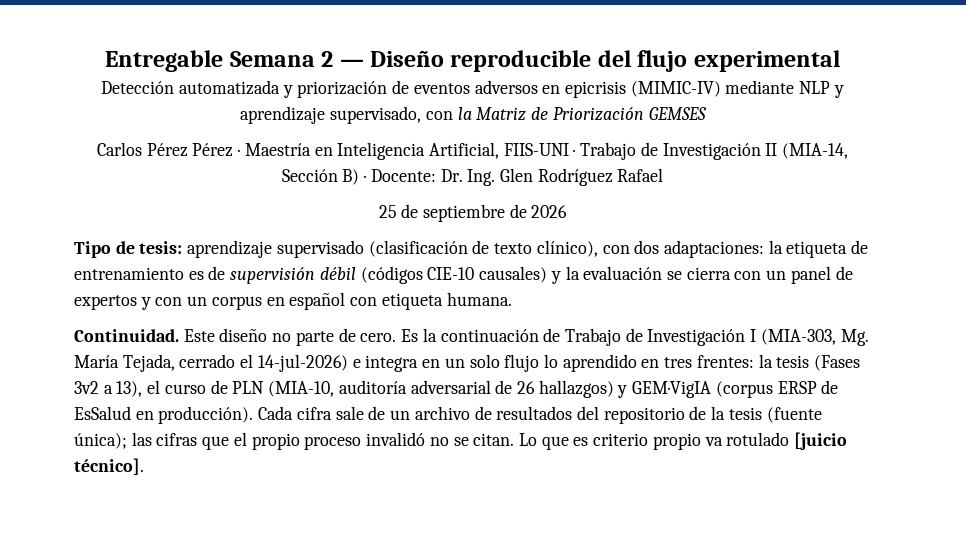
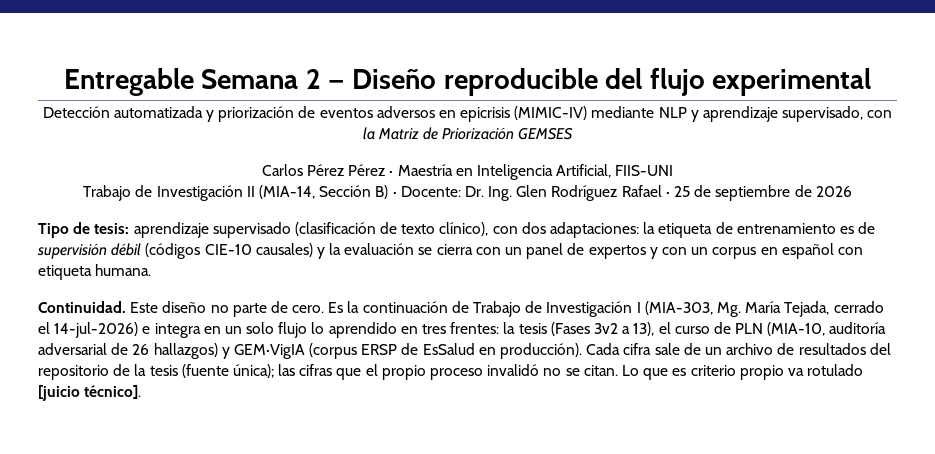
[573,149,576,156] · -> (674, 170) //
(664, 175) // -> [665,192,670,197] ·

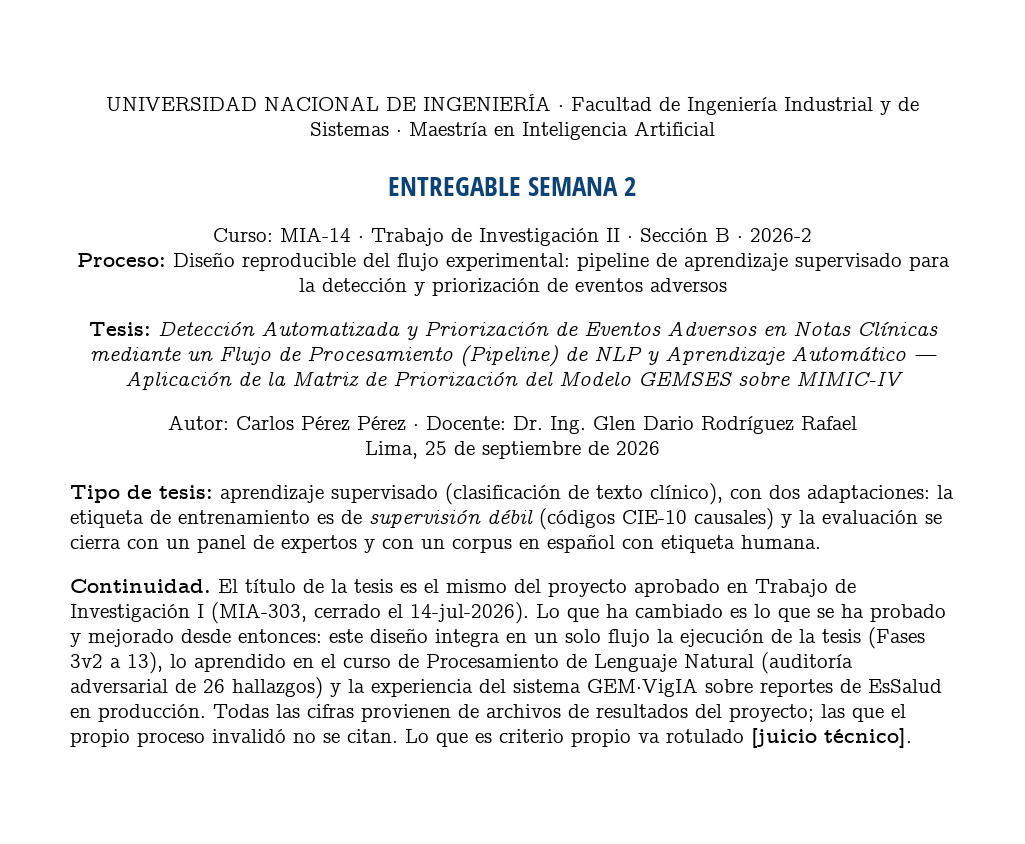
[63,68,872,96] [42,106,203,118] Entregable Semana 2 — Diseño reproducible del flujo experimental // Detección automatizada -> [106,94,919,115] [310,121,715,140] [387,177,638,196] [213,227,812,246] [76,252,950,271] [298,278,407,292] UNIVERSIDAD NACIONAL DE INGENIERÍA · Facultad de Ingeniería Industrial y de Sistemas · Maestría en Inteligencia Artificial // ENTREGABLE SEMANA 2 // Curso: MIA-14 · Trabajo de Investigación II · Sección B · 2026-2 // Proceso: Diseño reproducible del flujo experimental: pipeline de aprendizaje supervisado para la detección
[438,106,893,122] en epicrisis (MIMIC-IV) mediante NLP y aprendizaje supervisado, con -> [88,321,938,340] [89,345,937,367] [124,371,261,390] // Tesis: Detección Automatizada y Priorización de Eventos Adversos en Notas Clínicas mediante un Flujo de Procesamiento (Pipeline) de NLP y Aprendizaje Automático — Aplicación de
(515, 133) none -> [523,371,631,386] del Modelo
(574, 133) // -> [737,371,904,386] [168,415,229,430] sobre MIMIC-IV // Autor:
[397,164,674,180] [83,185,397,201] Maestría en Inteligencia Artificial, FIIS-UNI // Trabajo de Investigación II (MIA-14, Sección B) · -> (419, 427) none
(548, 191) none -> [643,416,694,430] Dario
[665,192,670,197] · -> [365,441,418,459] // Lima,
[130,301,469,317] Este diseño no parte de cero. Es la continuación de -> [218,579,748,597] El título de la tesis es el mismo del proyecto aprobado en
[716,301,884,317] [38,322,151,338] Mg. María Tejada, cerrado el 14-jul-2026) e -> [314,602,946,624] [70,628,428,647] cerrado el 14-jul-2026). Lo que ha cambiado es lo que se ha probado y mejorado desde entonces: este diseño
[311,322,500,338] lo aprendido en tres frentes: -> [657,629,792,647] la ejecución de
[658,322,887,336] el curso de PLN (MIA-10, auditoría -> [170,652,853,674] lo aprendido en el curso de Procesamiento de Lenguaje Natural (auditoría
[233,343,891,359] [38,364,333,380] GEM·VigIA (corpus ERSP de EsSalud en producción). Cada cifra sale de un archivo de resultados del repositorio de la tesis (fuente única); las cifras -> [348,678,942,697] [70,704,845,722] la experiencia del sistema GEM·VigIA sobre reportes de EsSalud en producción. Todas las cifras provienen de archivos de resultados del proyecto; las

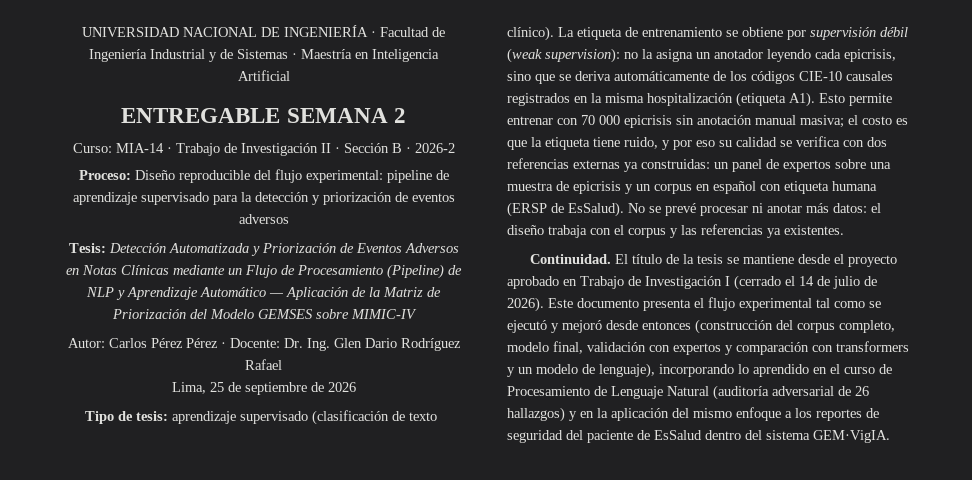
[650,483,954,505] [70,508,942,530] [70,535,414,553] clínico), con dos adaptaciones: la etiqueta de entrenamiento es de supervisión débil (códigos CIE-10 causales) y la evaluación se cierra con un panel de expertos y con -> [507,26,908,41] [507,48,896,63] [507,71,893,84] [507,92,892,107] [507,115,908,128] [507,136,887,150] [507,158,891,172] [507,181,633,194] clínico). La etiqueta de entrenamiento se obtiene por supervisión débil (weak supervision): no la asigna un anotador leyendo cada epicrisis, sino que se deriva automáticamente de los códigos CIE-10 causales registrados en la misma hospitalización (etiqueta A1). Esto permite entrenar con 70 000 epicrisis sin anotación manual masiva; el costo es que la etiqueta tiene ruido, y por eso su calidad se verifica con dos referencias externas ya construidas: un panel de expertos sobre una muestra de epicrisis y
[741,535,821,549] humana. -> [832,181,877,191] [507,202,881,217] [507,224,844,238] humana (ERSP de EsSalud). No se prevé procesar ni anotar más datos: el diseño trabaja con el corpus y las referencias ya existentes.
[400,579,541,593] es el mismo del -> [727,254,845,264] se mantiene desde el
[211,602,946,624] [70,627,925,649] [70,652,163,674] (MIA-303, cerrado el 14-jul-2026). Lo que ha cambiado es lo que se ha probado y mejorado desde entonces: este diseño integra en un solo flujo la ejecución de la tesis (Fases 3v2 a 13), -> [734,275,877,290] [507,297,881,312] [507,319,895,334] [507,341,909,355] [507,363,734,378] (cerrado el 14 de julio de 2026). Este documento presenta el flujo experimental tal como se ejecutó y mejoró desde entonces (construcción del corpus completo, modelo final, validación con expertos y comparación con transformers y un modelo de lenguaje), incorporando
[348,678,942,697] [70,704,906,722] [70,728,912,748] la experiencia del sistema GEM·VigIA sobre reportes de EsSalud en producción. Todas las cifras provienen de archivos de resultados del proyecto; las que el propio proceso invalidó no se citan. Lo que es criterio propio va rotulado [juicio técnico]. -> [580,407,879,421] [507,430,890,443] en la aplicación del mismo enfoque a los reportes de seguridad del paciente de EsSalud dentro del sistema GEM·VigIA.

